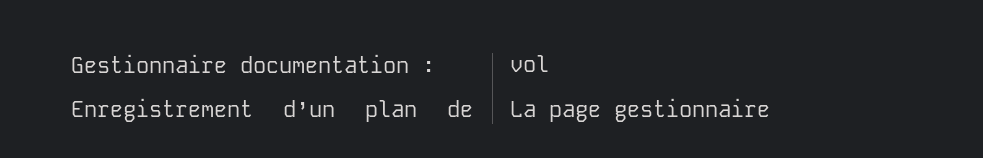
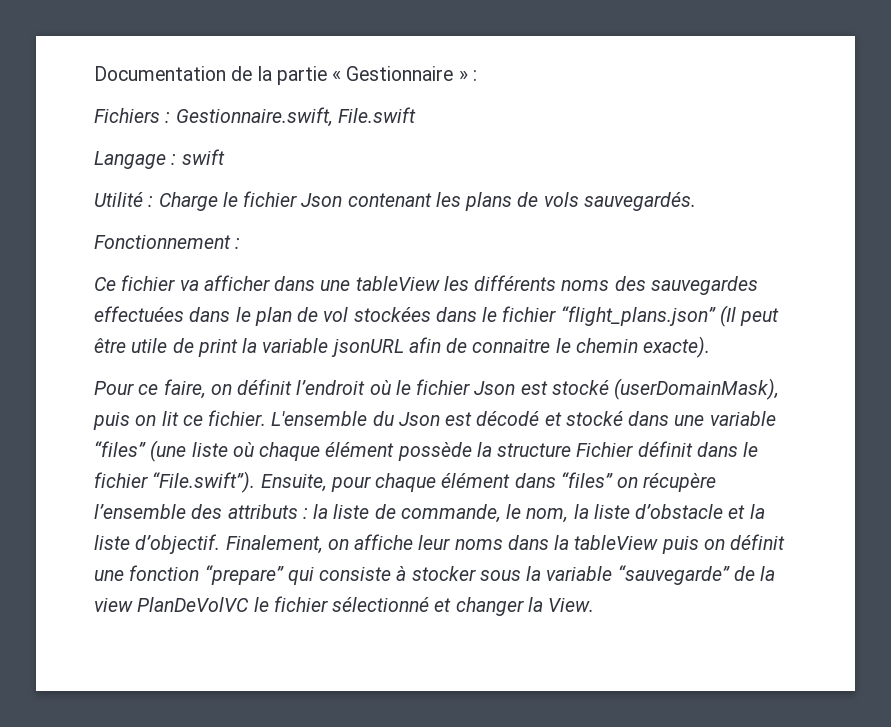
[71,54,435,73] [71,98,473,122] [510,55,549,72] [510,98,770,122] Gestionnaire documentation : // Enregistrement d’un plan de vol // La page gestionnaire -> [94,66,477,85] [94,107,416,127] [94,149,225,169] [94,191,696,211] [94,235,241,249] [94,275,758,295] [94,305,780,327] [94,336,711,358] [94,378,780,400] [93,410,776,430] [94,440,759,462] [94,471,717,493] [94,504,765,523] [94,534,786,554] [94,565,776,585] [94,596,595,616] Documentation de la partie « Gestionnaire » : // Fichiers : Gestionnaire.swift, File.swift // Langage : swift // Utilité : Charge le fichier Json contenant les plans de vols sauvegardés. // Fonctionnement : // Ce fichier va afficher dans une tableView les différents noms des sauvegardes effectuées dans le plan de vol stockées dans le fichier “flight_plans.json” (Il peut être utile de print la variable jsonURL afin de connaitre le chemin exacte). // Pour ce faire, on définit l’endroit où le fichier Json est stocké (userDomainMask), puis on lit ce fichier. L'ensemble du Json est décodé et stocké dans une variable “files” (une liste où chaque élément possède la structure Fichier définit dans le fichier “File.swift”). Ensuite, pour chaque élément dans “files” on récupère l’ensemble des attributs : la liste de commande, le nom, la liste d’obstacle et la liste d’objectif. Finalement, on affiche leur noms dans la tableView puis on définit une fonction “prepare” qui consiste à stocker sous la variable “sauvegarde” de la view PlanDeVolVC le fichier sélectionné et changer la View.

